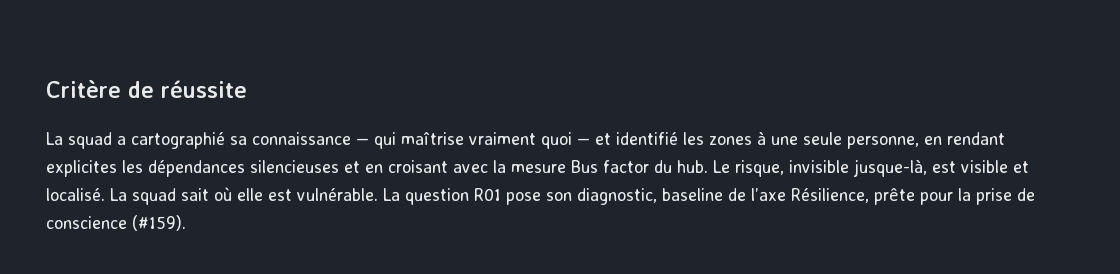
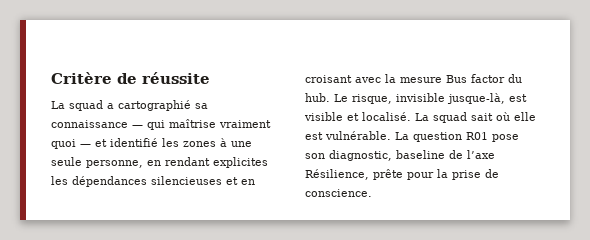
[46,215,186,231] conscience (#159). -> [305,189,372,197] conscience.

